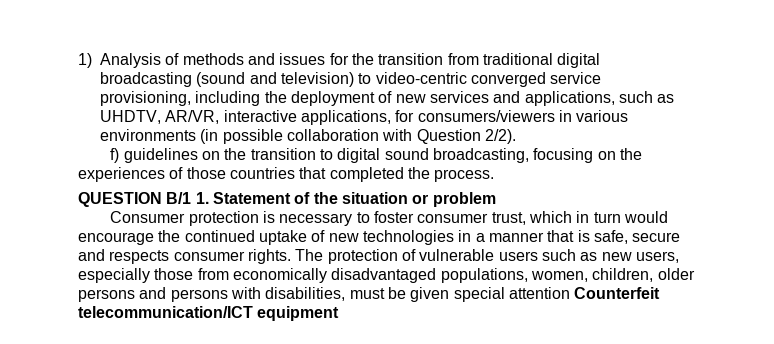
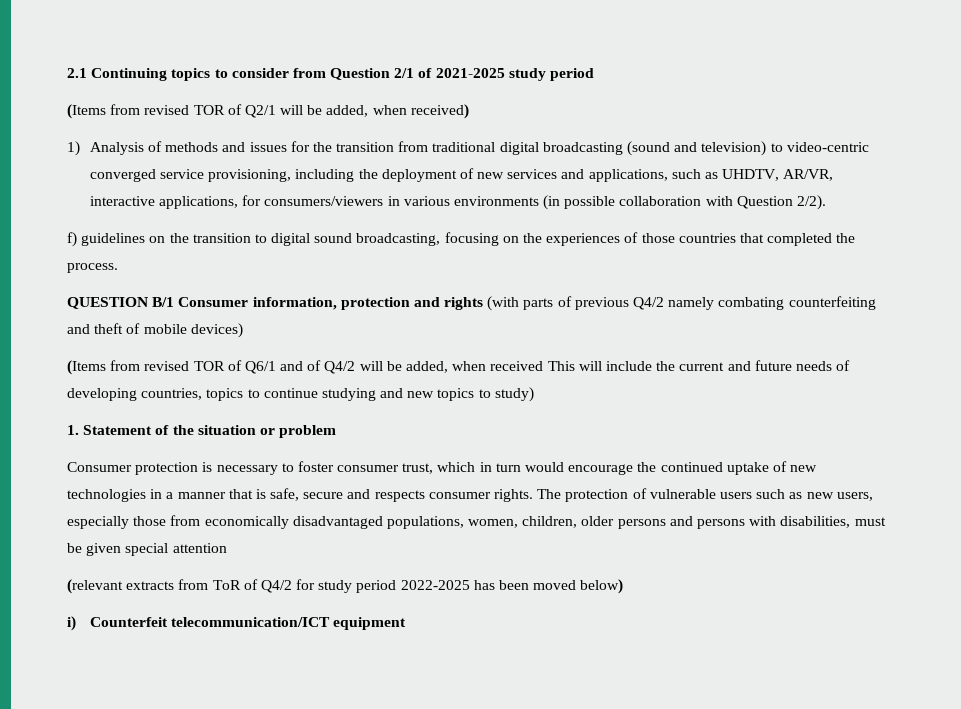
(78, 60) none -> [67,68,595,81] [67,104,469,119] 2.1 Continuing topics to consider from Question 2/1 of 2021-2025 study period // (Items from revised TOR of Q2/1 will be added, when received) //
(192, 198) none -> [178,296,876,311] [67,323,243,338] [67,360,851,375] [67,387,534,402] Consumer information, protection and rights (with parts of previous Q4/2 namely combating counterfeiting and theft of mobile devices) // (Items from revised TOR of Q6/1 and of Q4/2 will be added, when received This will include the current and future needs of developing countries, topics to continue studying and new topics to study) //
(570, 293) none -> [67,579,624,594] [67,616,76,631] // (relevant extracts from ToR of Q4/2 for study period 2022-2025 has been moved below) // i)

